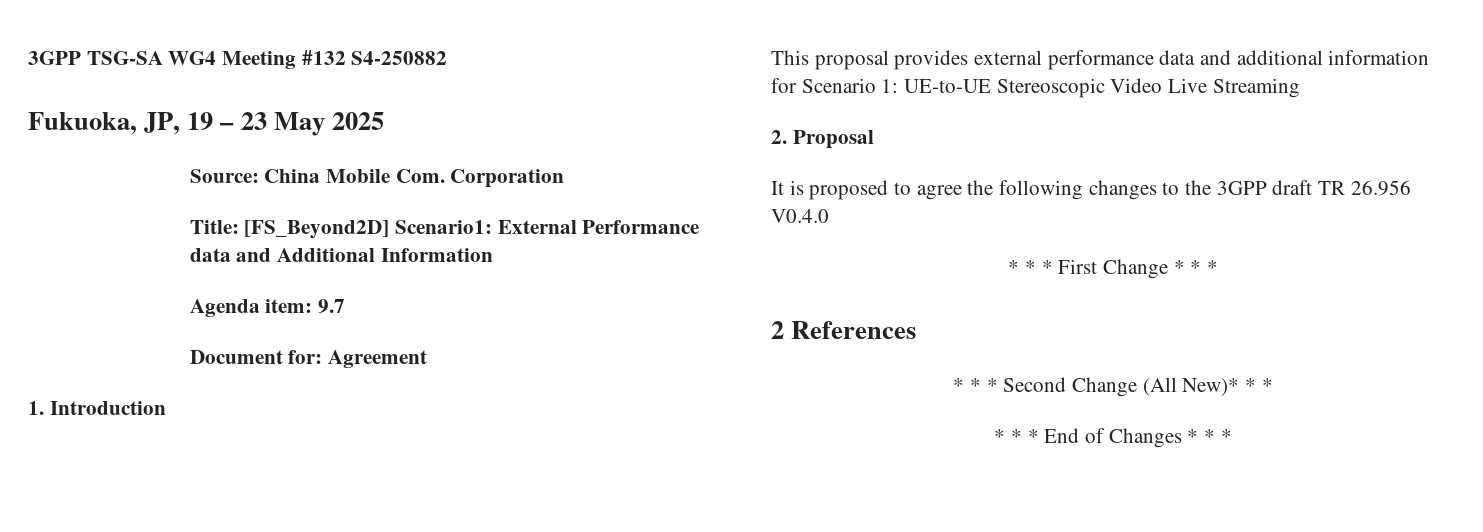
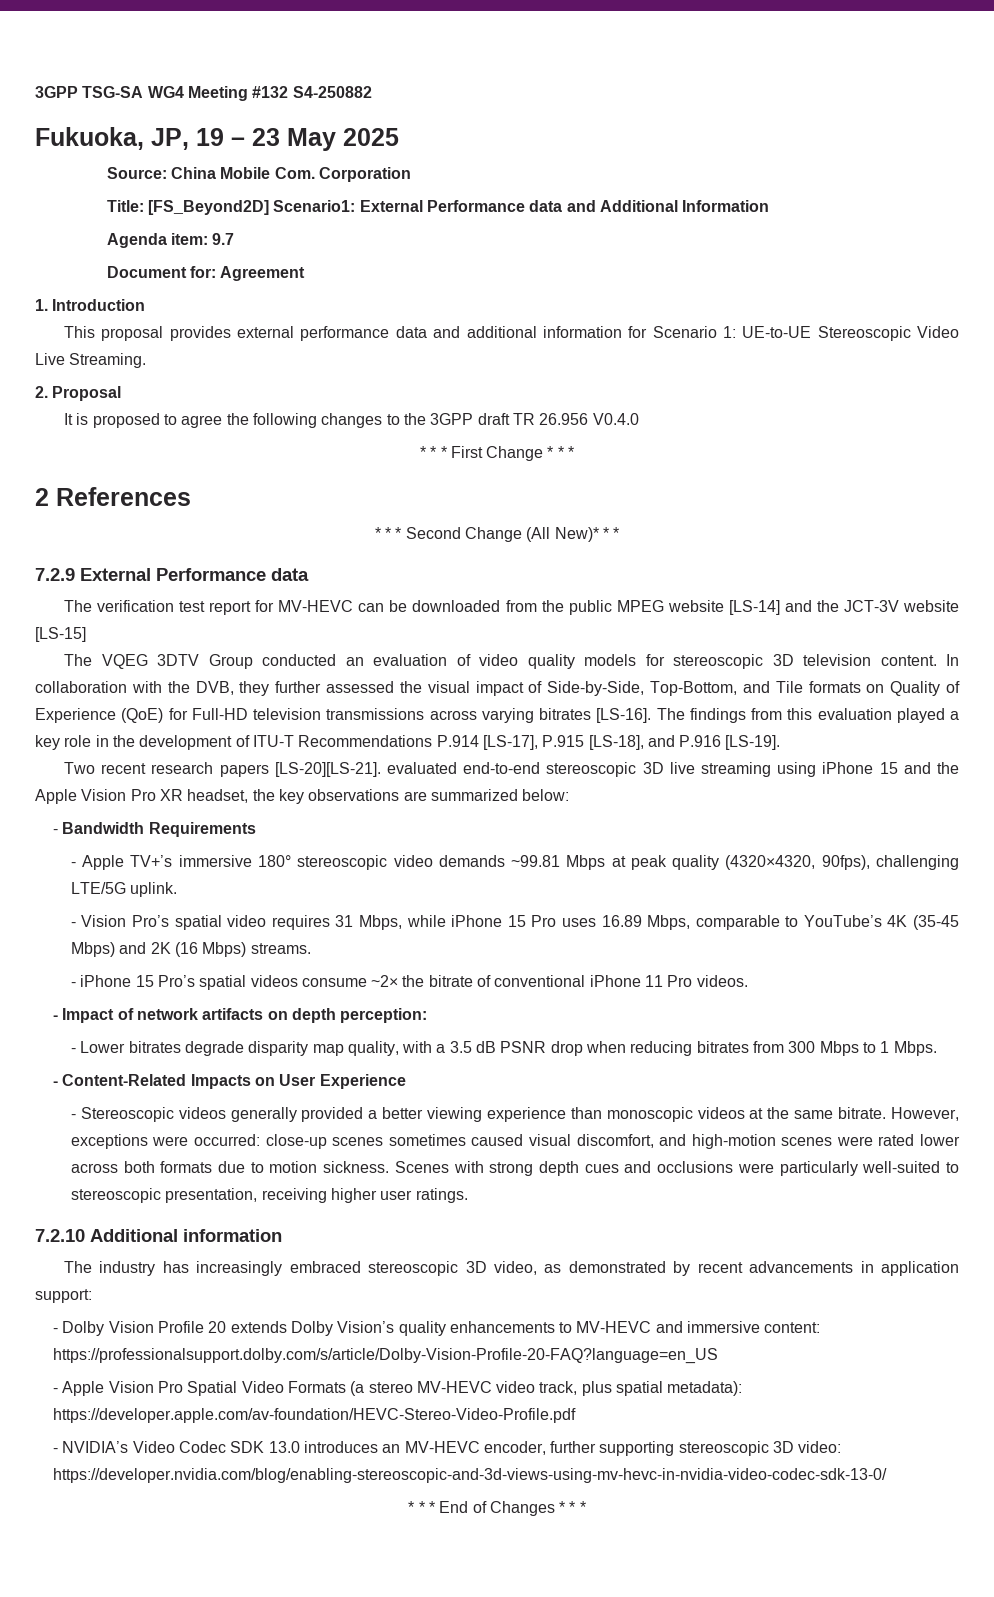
[1212,78,1300,98] Streaming -> [69,353,147,368] Streaming.
(1273, 385) none -> [35,568,309,581] [64,600,960,615] [35,627,86,642] [64,654,960,669] [35,681,961,696] [35,708,959,723] [35,735,781,750] [64,762,959,777] [35,789,570,804] [52,822,256,837] [70,855,959,870] [70,882,178,897] [70,915,960,930] [70,942,311,957] [70,975,748,990] [52,1008,428,1023] [70,1041,937,1056] [52,1074,406,1089] [70,1107,960,1122] [70,1134,960,1149] [70,1161,960,1176] [70,1188,468,1203] [35,1229,282,1242] [64,1261,959,1276] [35,1289,92,1303] [52,1321,821,1336] [52,1348,718,1364] [52,1381,743,1396] [52,1408,576,1423] [52,1441,842,1456] [52,1468,887,1483] // 7.2.9 External Performance data // The verification test report for MV-HEVC can be downloaded from the public MPEG website [LS-14] and the JCT-3V website [LS-15] // The VQEG 3DTV Group conducted an evaluation of video quality models for stereoscopic 3D television content. In collaboration with the DVB, they further assessed the visual impact of Side-by-Side, Top-Bottom, and Tile formats on Quality of Experience (QoE) for Full-HD television transmissions across varying bitrates [LS-16]. The findings from this evaluation played a key role in the development of ITU-T Recommendations P.914 [LS-17], P.915 [LS-18], and P.916 [LS-19]. // Two recent research papers [LS-20][LS-21]. evaluated end-to-end stereoscopic 3D live streaming using iPhone 15 and the Apple Vision Pro XR headset, the key observations are summarized below: // - Bandwidth Requirements // - Apple TV+’s immersive 180° stereoscopic video demands ~99.81 Mbps at peak quality (4320×4320, 90fps), challenging LTE/5G uplink. // - Vision Pro’s spatial video requires 31 Mbps, while iPhone 15 Pro uses 16.89 Mbps, comparable to YouTube’s 4K (35-45 Mbps) and 2K (16 Mbps) streams. // - iPhone 15 Pro’s spatial videos consume ~2× the bitrate of conventional iPhone 11 Pro videos. // - Impact of network artifacts on depth perception: // - Lower bitrates degrade disparity map quality, with a 3.5 dB PSNR drop when reducing bitrates from 300 Mbps to 1 Mbps. // - Content-Related Impacts on User Experience // - Stereoscopic videos generally provided a better viewing experience than monoscopic videos at the same bitrate. However, exceptions were occurred: close-up scenes sometimes caused visual discomfort, and high-motion scenes were rated lower across both formats due to motion sickness. Scenes with strong depth cues and occlusions were particularly well-suited to stereoscopic presentation, receiving higher user ratings. // 7.2.10 Additional information // The industry has increasingly embraced stereoscopic 3D video, as demonstrated by recent advancements in application support: // - Dolby Vision Profile 20 extends Dolby Vision’s quality enhancements to MV-HEVC and immersive content: https://professionalsupport.dolby.com/s/article/Dolby-Vision-Profile-20-FAQ?language=en_US // - Apple Vision Pro Spatial Video Formats (a stereo MV-HEVC video track, plus spatial metadata): https://developer.apple.com/av-foundation/HEVC-Stereo-Video-Profile.pdf // - NVIDIA’s Video Codec SDK 13.0 introduces an MV-HEVC encoder, further supporting stereoscopic 3D video: https://developer.nvidia.com/blog/enabling-stereoscopic-and-3d-views-using-mv-hevc-in-nvidia-video-codec-sdk-13-0/

